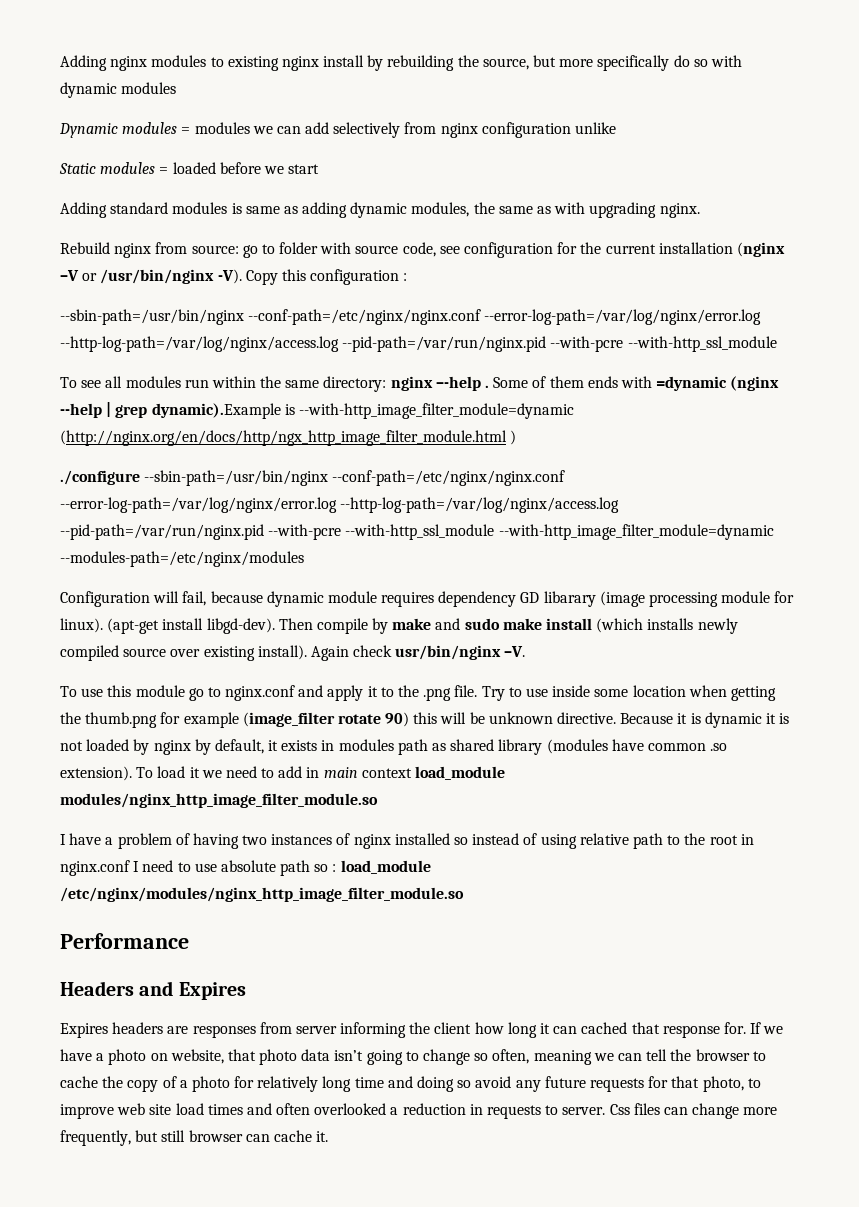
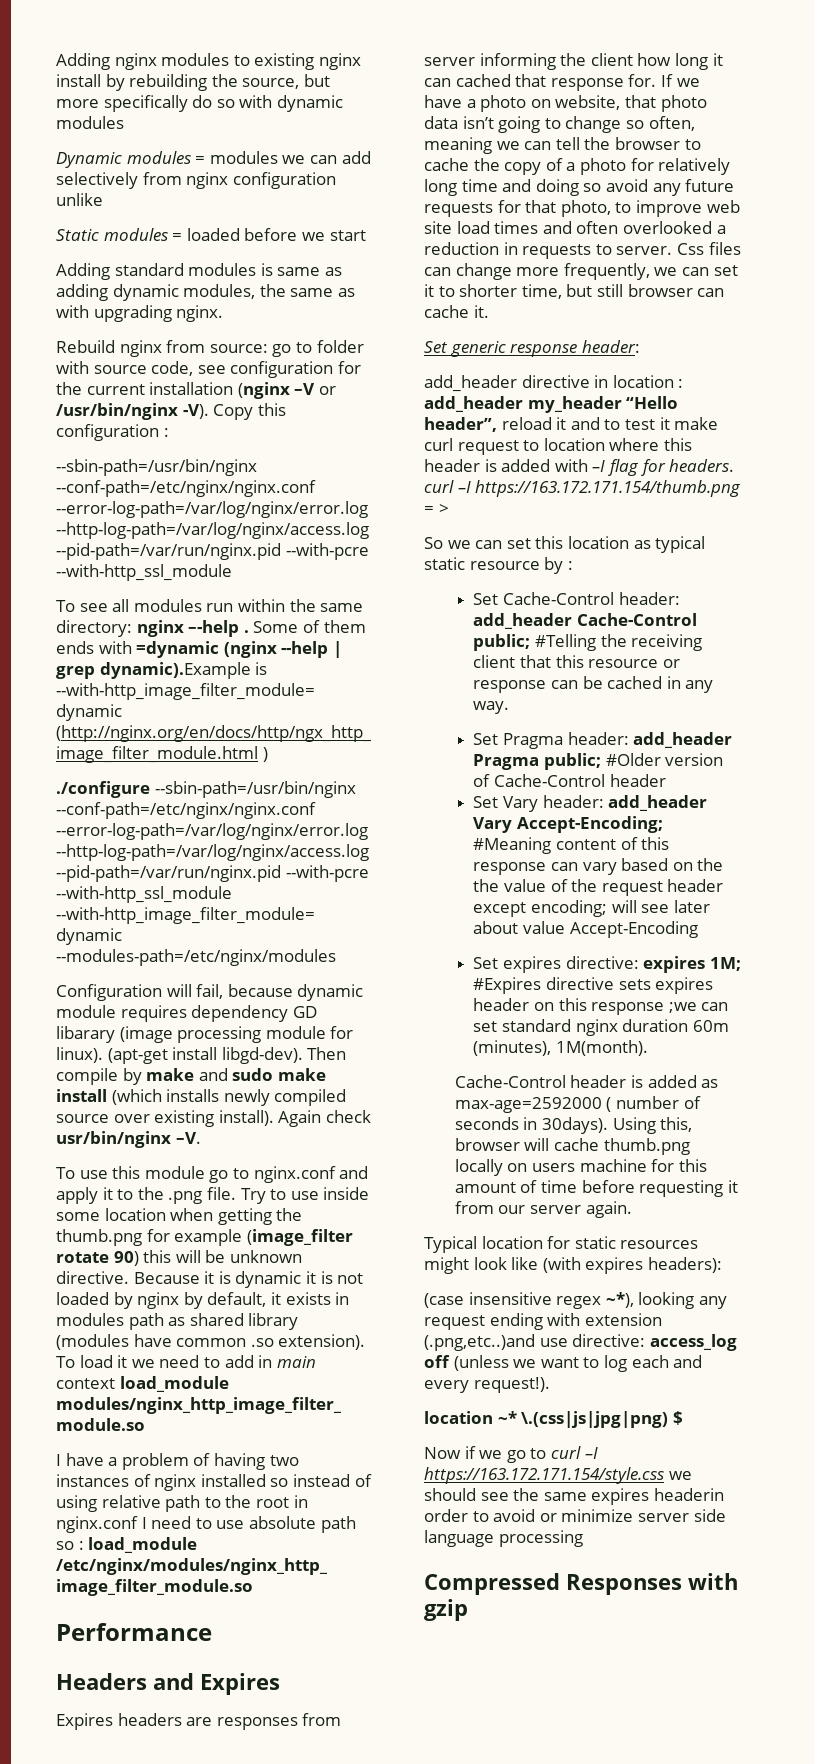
(131, 1138) none -> [654,265,738,276] [424,284,562,299] we can set it to shorter time,
(329, 1136) none -> [424,340,640,357] [424,375,684,392] [424,396,679,413] [424,417,719,432] [424,438,692,455] [424,459,735,476] [424,480,742,497] [424,504,449,514] [424,536,706,553] [424,557,573,574] [473,592,680,605] [473,613,698,629] [473,634,703,651] [473,655,680,668] [473,676,714,693] [473,701,510,714] [473,732,733,749] [473,753,724,770] [473,774,666,787] [473,795,708,812] [473,816,664,833] [473,837,670,854] [473,858,724,875] [473,879,724,896] [473,900,710,917] [473,921,698,938] [473,956,741,973] [473,977,714,994] [473,998,729,1015] [473,1019,729,1036] [473,1040,649,1056] [454,1075,719,1088] [454,1096,701,1113] [454,1117,693,1134] [454,1138,690,1155] [454,1159,707,1176] [454,1180,738,1197] [454,1201,632,1218] [424,1236,699,1253] [424,1257,722,1274] [424,1292,727,1309] [424,1313,662,1330] [424,1334,737,1351] [424,1355,703,1372] [424,1377,550,1393] [424,1411,683,1428] [424,1446,598,1463] [424,1467,692,1484] [424,1488,724,1505] [424,1509,726,1522] [424,1530,583,1547] [424,1573,738,1595] [424,1599,468,1621] // Set generic response header: // add_header directive in location : add_header my_header “Hello header”, reload it and to test it make curl request to location where this header is added with –I flag for headers. curl –I https://163.172.171.154/thumb.png = > // So we can set this location as typical static resource by : // Set Cache-Control header: add_header Cache-Control public; #Telling the receiving client that this resource or response can be cached in any way. // Set Pragma header: add_header Pragma public; #Older version of Cache-Control header // Set Vary header: add_header Vary Accept-Encoding; #Meaning content of this response can vary based on the the value of the request header except encoding; will see later about value Accept-Encoding // Set expires directive: expires 1M; #Expires directive sets expires header on this response ;we can set standard nginx duration 60m (minutes), 1M(month). // Cache-Control header is added as max-age=2592000 ( number of seconds in 30days). Using this, browser will cache thumb.png locally on users machine for this amount of time before requesting it from our server again. // Typical location for static resources might look like (with expires headers): // (case insensitive regex ~*), looking any request ending with extension (.png,etc..)and use directive: access_log off (unless we want to log each and every request!). // location ~* \.(css|js|jpg|png) $ // Now if we go to curl –I https://163.172.171.154/style.css we should see the same expires headerin order to avoid or minimize server side language processing // Compressed Responses with gzip

